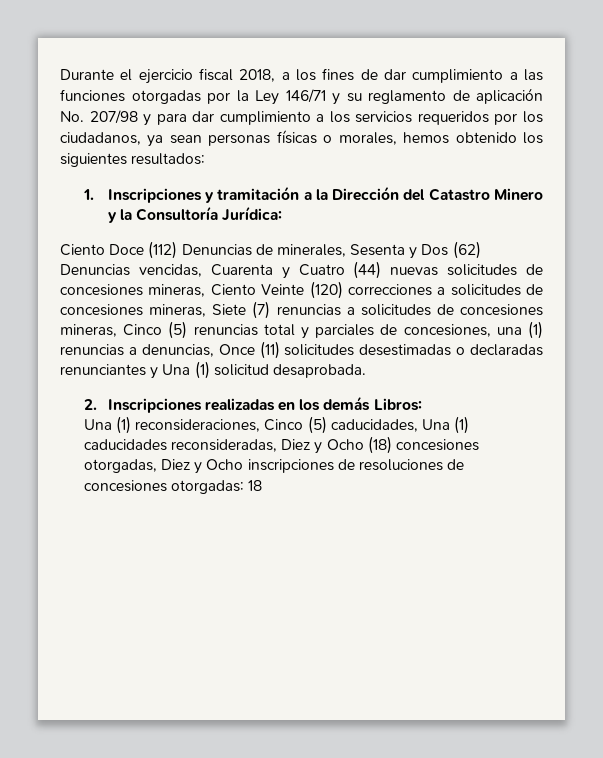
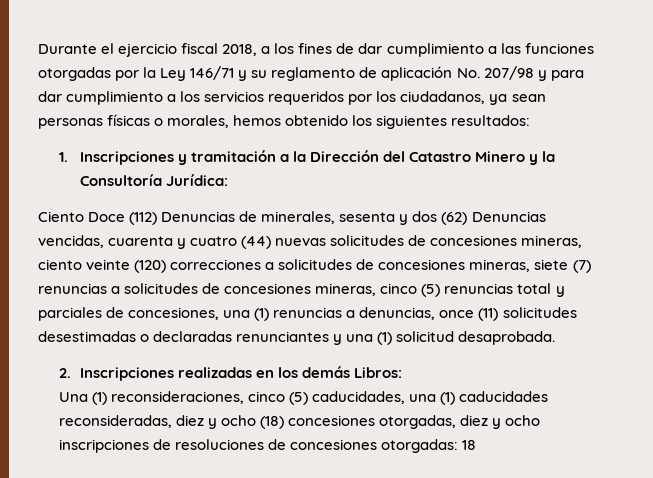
[350,241,481,259] [60,264,345,279] Sesenta y Dos (62) Denuncias vencidas, Cuarenta y Cuatro -> [339,211,546,225] [38,235,238,249] sesenta y dos (62) Denuncias vencidas, cuarenta y cuatro
[210,284,305,296] Ciento Veinte -> [38,259,131,270] ciento veinte
[212,304,247,315] Siete -> [534,259,569,270] siete
[123,324,163,336] Cinco -> [380,283,418,294] cinco
[218,344,255,355] Once -> [439,310,475,318] once
[162,364,191,375] Una -> [346,334,374,342] una
[264,419,304,431] Cinco -> [247,391,285,402] cinco
[421,419,450,430] Una -> [409,394,437,402] una
[281,436,479,454] [83,459,244,474] Diez y Ocho (18) concesiones otorgadas, Diez y Ocho -> [175,415,541,429] diez y ocho (18) concesiones otorgadas, diez y ocho

